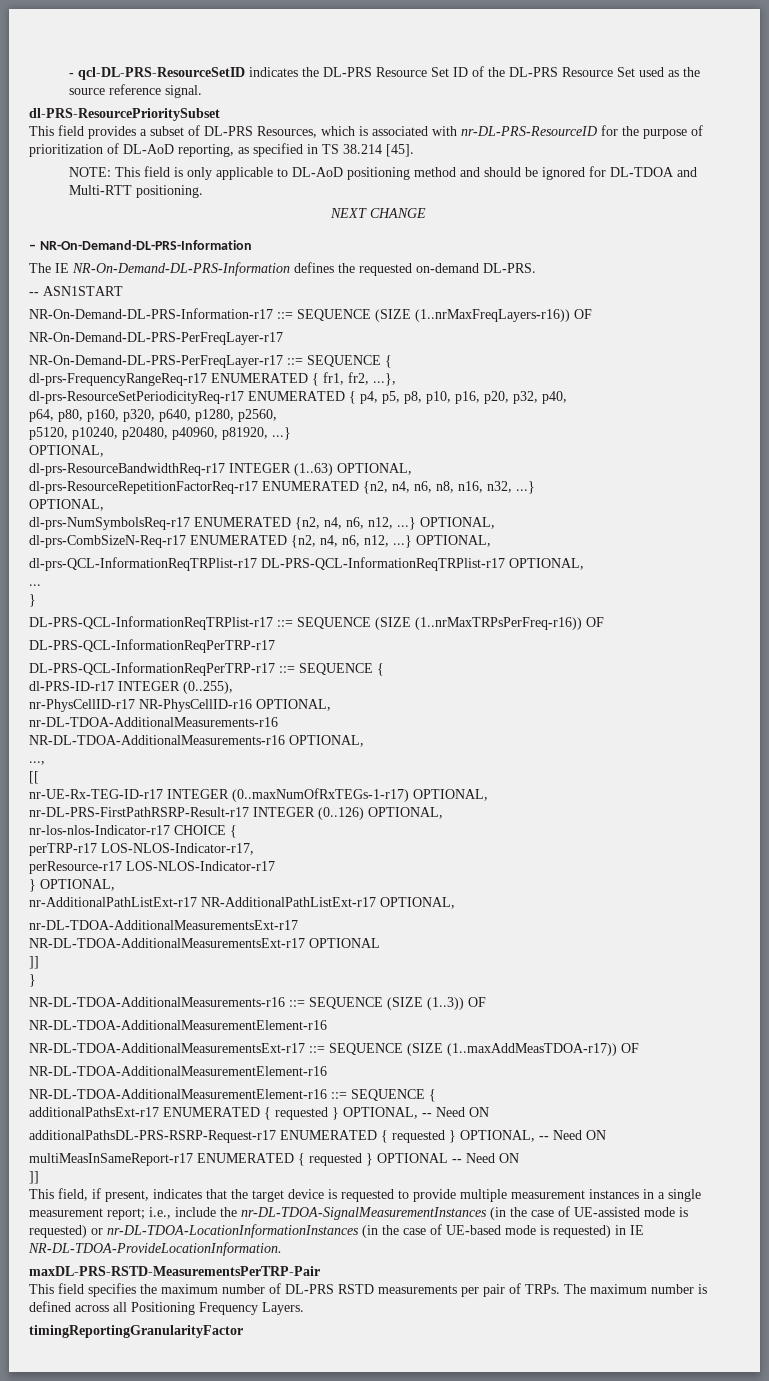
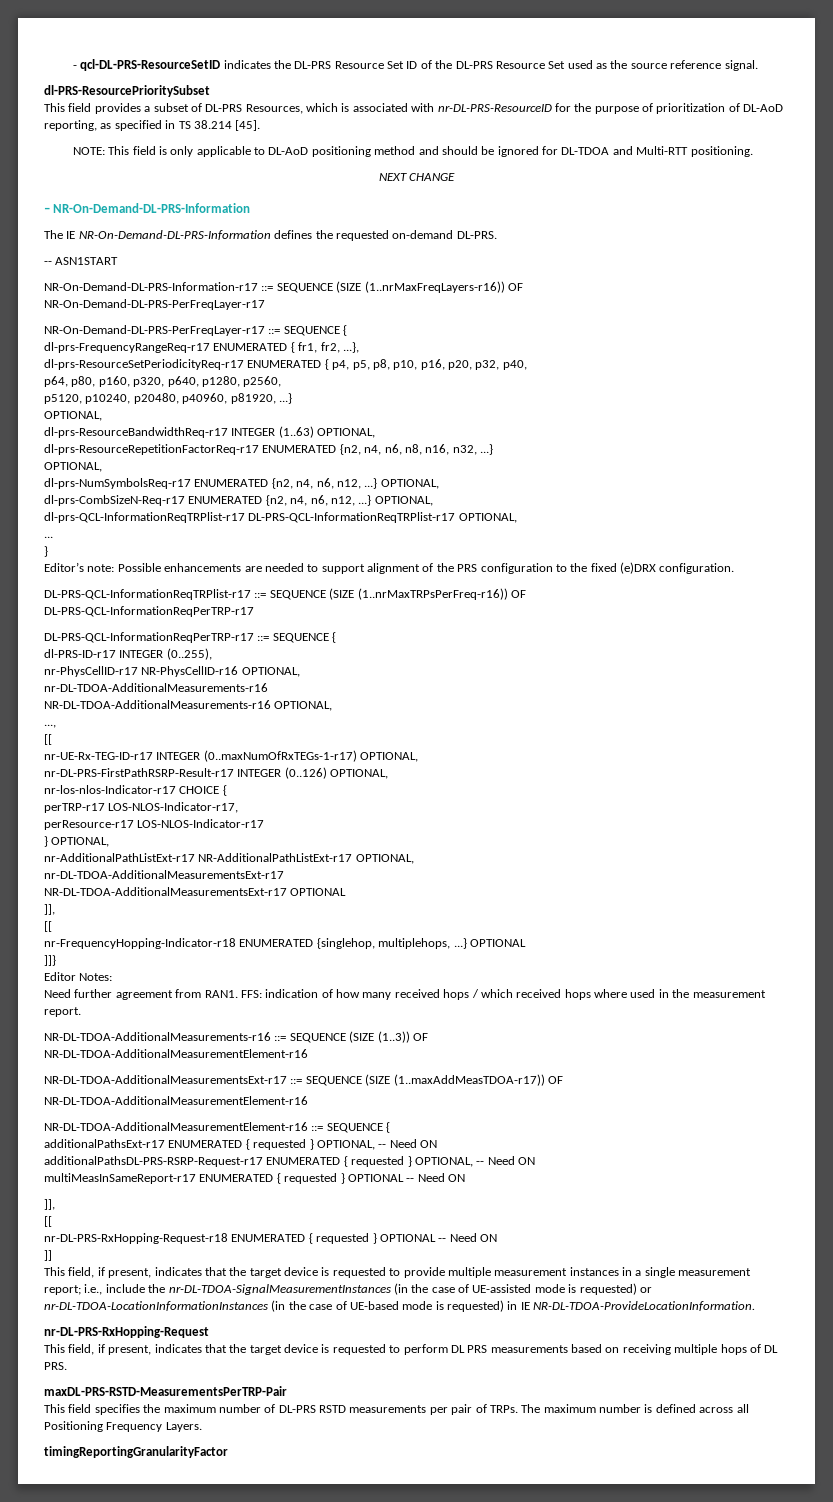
(36, 600) none -> [44,562,735,574] // Editor’s note: Possible enhancements are needed to support alignment of the PRS configuration to the fixed (e)DRX configuration.
[29,956,39,969] [29,974,36,987] ]] // } -> [44,904,55,915] [44,921,52,932] [44,938,526,949] [44,955,56,966] [44,972,113,981] [44,989,766,1000] [44,1007,81,1017] ]], // [[ // nr-FrequencyHopping-Indicator-r18 ENUMERATED {singlehop, multiplehops, ...} OPTIONAL // ]]} // Editor Notes: // Need further agreement from RAN1. FFS: indication of how many received hops / which received hops where used in the measurement report.
(519, 1158) none -> [44,1199,55,1210] [44,1216,52,1227] [44,1233,497,1244] // ]], // [[ // nr-DL-PRS-RxHopping-Request-r18 ENUMERATED { requested } OPTIONAL -- Need ON
(282, 1249) none -> [44,1326,209,1338] [44,1344,779,1355] [44,1362,67,1370] // nr-DL-PRS-RxHopping-Request // This field, if present, indicates that the target device is requested to perform DL PRS measurements based on receiving multiple hops of DL PRS.

